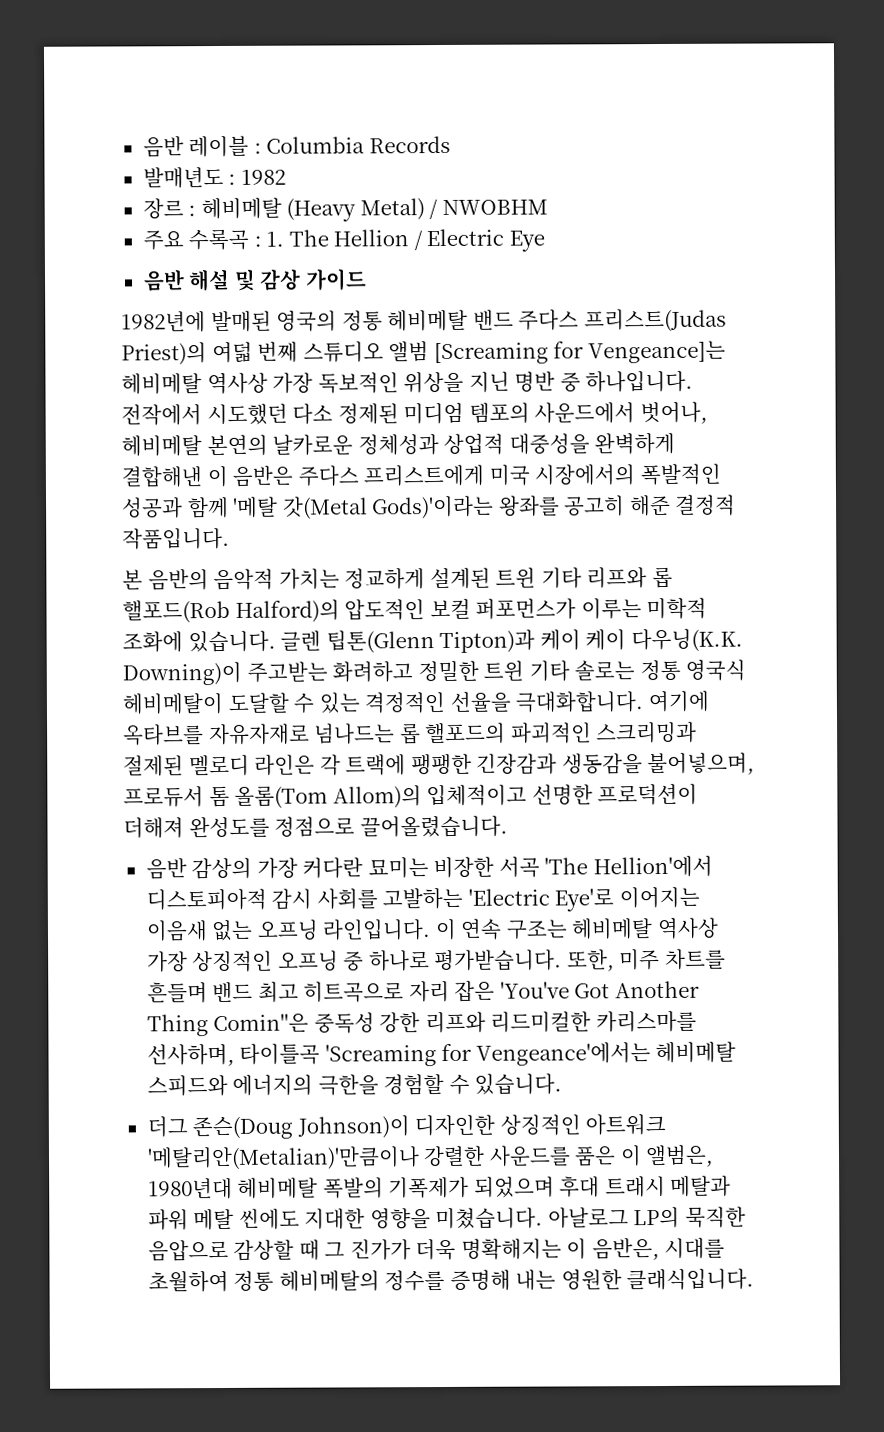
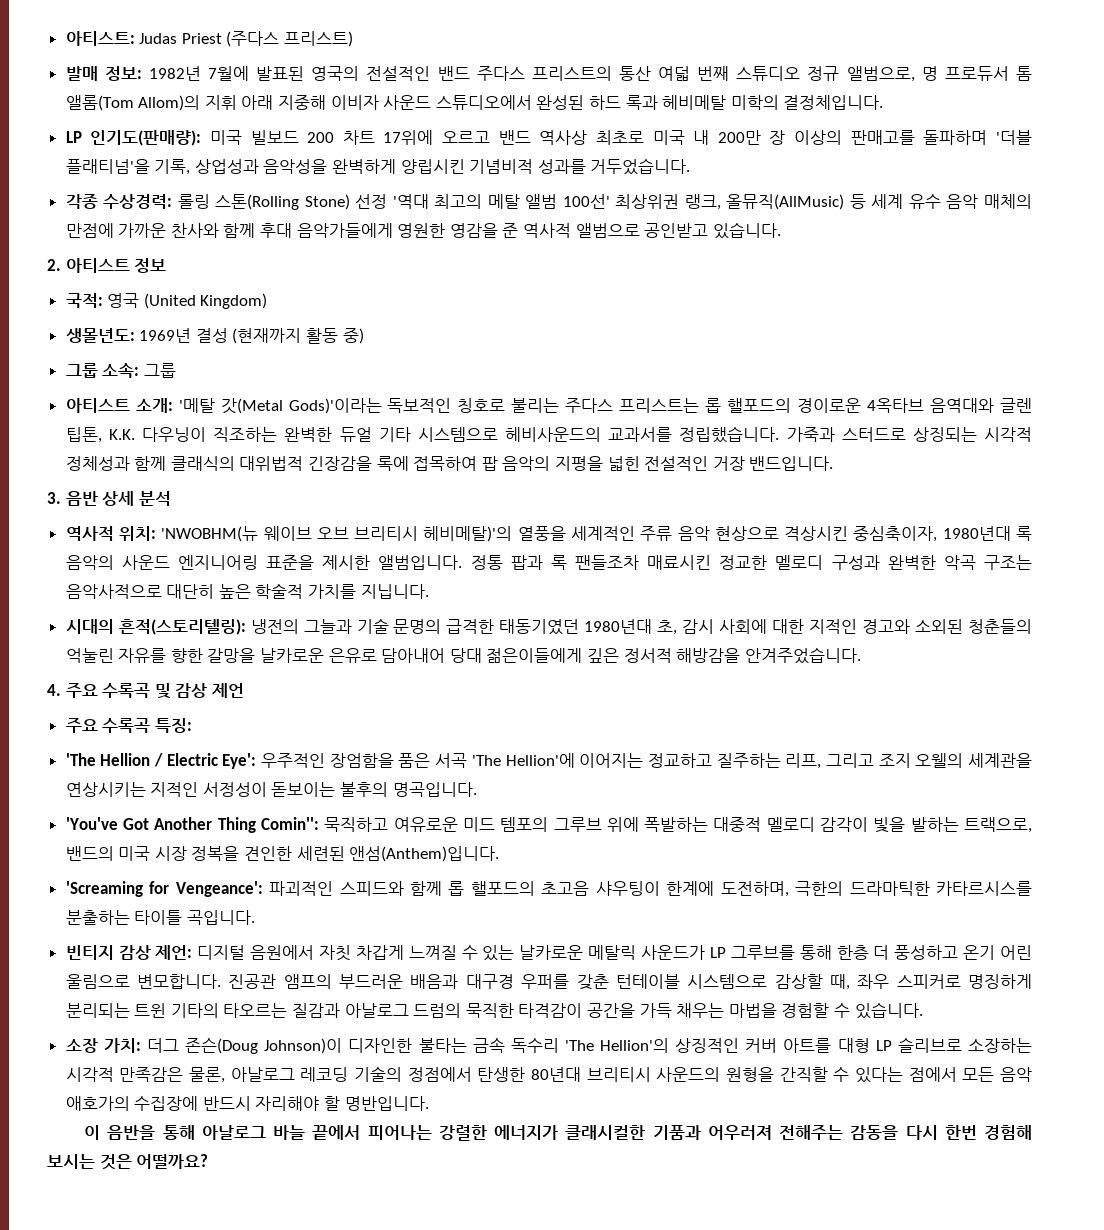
[142,135,451,158] [142,166,286,189] [142,197,548,222] [142,228,545,252] [142,268,367,292] [121,308,727,333] [121,340,726,366] [121,370,694,395] [121,401,708,426] [121,432,676,457] [121,463,721,488] [122,494,737,520] [122,527,230,550] [122,566,673,591] [122,597,708,624] [122,628,743,654] [122,659,747,686] [122,690,709,715] [123,721,698,746] [123,752,756,777] [123,783,699,809] [123,815,508,839] [145,855,713,880] [145,886,700,912] [145,917,719,942] [146,948,726,973] [146,980,700,1004] [146,1010,697,1037] [146,1041,737,1067] [146,1074,379,1097] 음반 레이블 : Columbia Records // 발매년도 : 1982 // 장르 : 헤비메탈 (Heavy Metal) / NWOBHM // 주요 수록곡 : 1. The Hellion / Electric Eye // 음반 해설 및 감상 가이드 // 1982년에 발매된 영국의 정통 헤비메탈 밴드 주다스 프리스트(Judas Priest)의 여덟 번째 스튜디오 앨범 [Screaming for Vengeance]는 헤비메탈 역사상 가장 독보적인 위상을 지닌 명반 중 하나입니다. 전작에서 시도했던 다소 정제된 미디엄 템포의 사운드에서 벗어나, 헤비메탈 본연의 날카로운 정체성과 상업적 대중성을 완벽하게 결합해낸 이 음반은 주다스 프리스트에게 미국 시장에서의 폭발적인 성공과 함께 '메탈 갓(Metal Gods)'이라는 왕좌를 공고히 해준 결정적 작품입니다. // 본 음반의 음악적 가치는 정교하게 설계된 트윈 기타 리프와 롭 핼포드(Rob Halford)의 압도적인 보컬 퍼포먼스가 이루는 미학적 조화에 있습니다. 글렌 팁톤(Glenn Tipton)과 케이 케이 다우닝(K.K. Downing)이 주고받는 화려하고 정밀한 트윈 기타 솔로는 정통 영국식 헤비메탈이 도달할 수 있는 격정적인 선율을 극대화합니다. 여기에 옥타브를 자유자재로 넘나드는 롭 핼포드의 파괴적인 스크리밍과 절제된 멜로디 라인은 각 트랙에 팽팽한 긴장감과 생동감을 불어넣으며, 프로듀서 톰 올롬(Tom Allom)의 입체적이고 선명한 프로덕션이 더해져 완성도를 정점으로 끌어올렸습니다. // 음반 감상의 가장 커다란 묘미는 비장한 서곡 'The Hellion'에서 디스토피아적 감시 사회를 고발하는 'Electric Eye'로 이어지는 이음새 없는 오프닝 라인입니다. 이 연속 구조는 헤비메탈 역사상 가장 상징적인 오프닝 중 하나로 평가받습니다. 또한, 미주 차트를 흔들며 밴드 최고 히트곡으로 자리 잡은 'You've Got Another Thing Comin''은 중독성 강한 리프와 리드미컬한 카리스마를 선사하며, 타이틀곡 'Screaming for Vengeance'에서는 헤비메탈 스피드와 에너지의 극한을 -> [65,31,354,47] [65,66,1032,82] [65,95,884,111] [65,130,1032,146] [65,158,691,175] [65,194,1032,210] [65,222,781,239] [47,258,167,273] [65,293,268,309] [65,328,364,344] [65,363,176,378] [65,398,1033,414] [65,426,1032,443] [65,456,834,471] [47,491,171,506] [65,526,1032,542] [65,555,1032,570] [65,583,429,599] [65,618,1032,635] [65,647,861,664] [47,683,244,699] [65,718,192,733] [65,753,1032,769] [65,782,477,797] [65,817,1032,833] [65,846,500,862] [65,881,1033,897] [65,910,255,925] [65,945,1032,961] [65,974,1033,990] [65,1003,777,1018] 아티스트: Judas Priest (주다스 프리스트) // 발매 정보: 1982년 7월에 발표된 영국의 전설적인 밴드 주다스 프리스트의 통산 여덟 번째 스튜디오 정규 앨범으로, 명 프로듀서 톰 앨롬(Tom Allom)의 지휘 아래 지중해 이비자 사운드 스튜디오에서 완성된 하드 록과 헤비메탈 미학의 결정체입니다. // LP 인기도(판매량): 미국 빌보드 200 차트 17위에 오르고 밴드 역사상 최초로 미국 내 200만 장 이상의 판매고를 돌파하며 '더블 플래티넘'을 기록, 상업성과 음악성을 완벽하게 양립시킨 기념비적 성과를 거두었습니다. // 각종 수상경력: 롤링 스톤(Rolling Stone) 선정 '역대 최고의 메탈 앨범 100선' 최상위권 랭크, 올뮤직(AllMusic) 등 세계 유수 음악 매체의 만점에 가까운 찬사와 함께 후대 음악가들에게 영원한 영감을 준 역사적 앨범으로 공인받고 있습니다. // 2. 아티스트 정보 // 국적: 영국 (United Kingdom) // 생몰년도: 1969년 결성 (현재까지 활동 중) // 그룹 소속: 그룹 // 아티스트 소개: '메탈 갓(Metal Gods)'이라는 독보적인 칭호로 불리는 주다스 프리스트는 롭 핼포드의 경이로운 4옥타브 음역대와 글렌 팁톤, K.K. 다우닝이 직조하는 완벽한 듀얼 기타 시스템으로 헤비사운드의 교과서를 정립했습니다. 가죽과 스터드로 상징되는 시각적 정체성과 함께 클래식의 대위법적 긴장감을 록에 접목하여 팝 음악의 지평을 넓힌 전설적인 거장 밴드입니다. // 3. 음반 상세 분석 // 역사적 위치: 'NWOBHM(뉴 웨이브 오브 브리티시 헤비메탈)'의 열풍을 세계적인 주류 음악 현상으로 격상시킨 중심축이자, 1980년대 록 음악의 사운드 엔지니어링 표준을 제시한 앨범입니다. 정통 팝과 록 팬들조차 매료시킨 정교한 멜로디 구성과 완벽한 악곡 구조는 음악사적으로 대단히 높은 학술적 가치를 지닙니다. // 시대의 흔적(스토리텔링): 냉전의 그늘과 기술 문명의 급격한 태동기였던 1980년대 초, 감시 사회에 대한 지적인 경고와 소외된 청춘들의 억눌린 자유를 향한 갈망을 날카로운 은유로 담아내어 당대 젊은이들에게 깊은 정서적 해방감을 안겨주었습니다. // 4. 주요 수록곡 및 감상 제언 // 주요 수록곡 특징: // 'The Hellion / Electric Eye': 우주적인 장엄함을 품은 서곡 'The Hellion'에 이어지는 정교하고 질주하는 리프, 그리고 조지 오웰의 세계관을 연상시키는 지적인 서정성이 돋보이는 불후의 명곡입니다. // 'You've Got Another Thing Comin'': 묵직하고 여유로운 미드 템포의 그루브 위에 폭발하는 대중적 멜로디 감각이 빛을 발하는 트랙으로, 밴드의 미국 시장 정복을 견인한 세련된 앤섬(Anthem)입니다. // 'Screaming for Vengeance': 파괴적인 스피드와 함께 롭 핼포드의 초고음 샤우팅이 한계에 도전하며, 극한의 드라마틱한 카타르시스를 분출하는 타이틀 곡입니다. // 빈티지 감상 제언: 디지털 음원에서 자칫 차갑게 느껴질 수 있는 날카로운 메탈릭 사운드가 LP 그루브를 통해 한층 더 풍성하고 온기 어린 울림으로 변모합니다. 진공관 앰프의 부드러운 배음과 대구경 우퍼를 갖춘 턴테이블 시스템으로 감상할 때, 좌우 스피커로 명징하게 분리되는 트윈 기타의 타오르는 질감과 아날로그 드럼의 묵직한 타격감이 공간을 가득 채우는 마법을
(563, 1084) none -> [65,1038,141,1053] 소장 가치:
[499,1113,667,1136] [146,1144,715,1171] [147,1175,732,1200] [147,1206,746,1231] [147,1237,726,1262] [147,1268,755,1293] 상징적인 아트워크 '메탈리안(Metalian)'만큼이나 강렬한 사운드를 품은 이 앨범은, 1980년대 헤비메탈 폭발의 기폭제가 되었으며 후대 트래시 메탈과 파워 메탈 씬에도 지대한 영향을 미쳤습니다. 아날로그 LP의 묵직한 음압으로 감상할 때 그 진가가 더욱 명확해지는 이 음반은, 시대를 초월하여 정통 헤비메탈의 정수를 증명해 내는 영원한 클래식입니다. -> [418,1037,1032,1053] [65,1066,1032,1083] [65,1096,429,1111] [84,1125,1032,1141] [47,1154,209,1170] 불타는 금속 독수리 'The Hellion'의 상징적인 커버 아트를 대형 LP 슬리브로 소장하는 시각적 만족감은 물론, 아날로그 레코딩 기술의 정점에서 탄생한 80년대 브리티시 사운드의 원형을 간직할 수 있다는 점에서 모든 음악 애호가의 수집장에 반드시 자리해야 할 명반입니다. // 이 음반을 통해 아날로그 바늘 끝에서 피어나는 강렬한 에너지가 클래시컬한 기품과 어우러져 전해주는 감동을 다시 한번 경험해 보시는 것은 어떨까요?

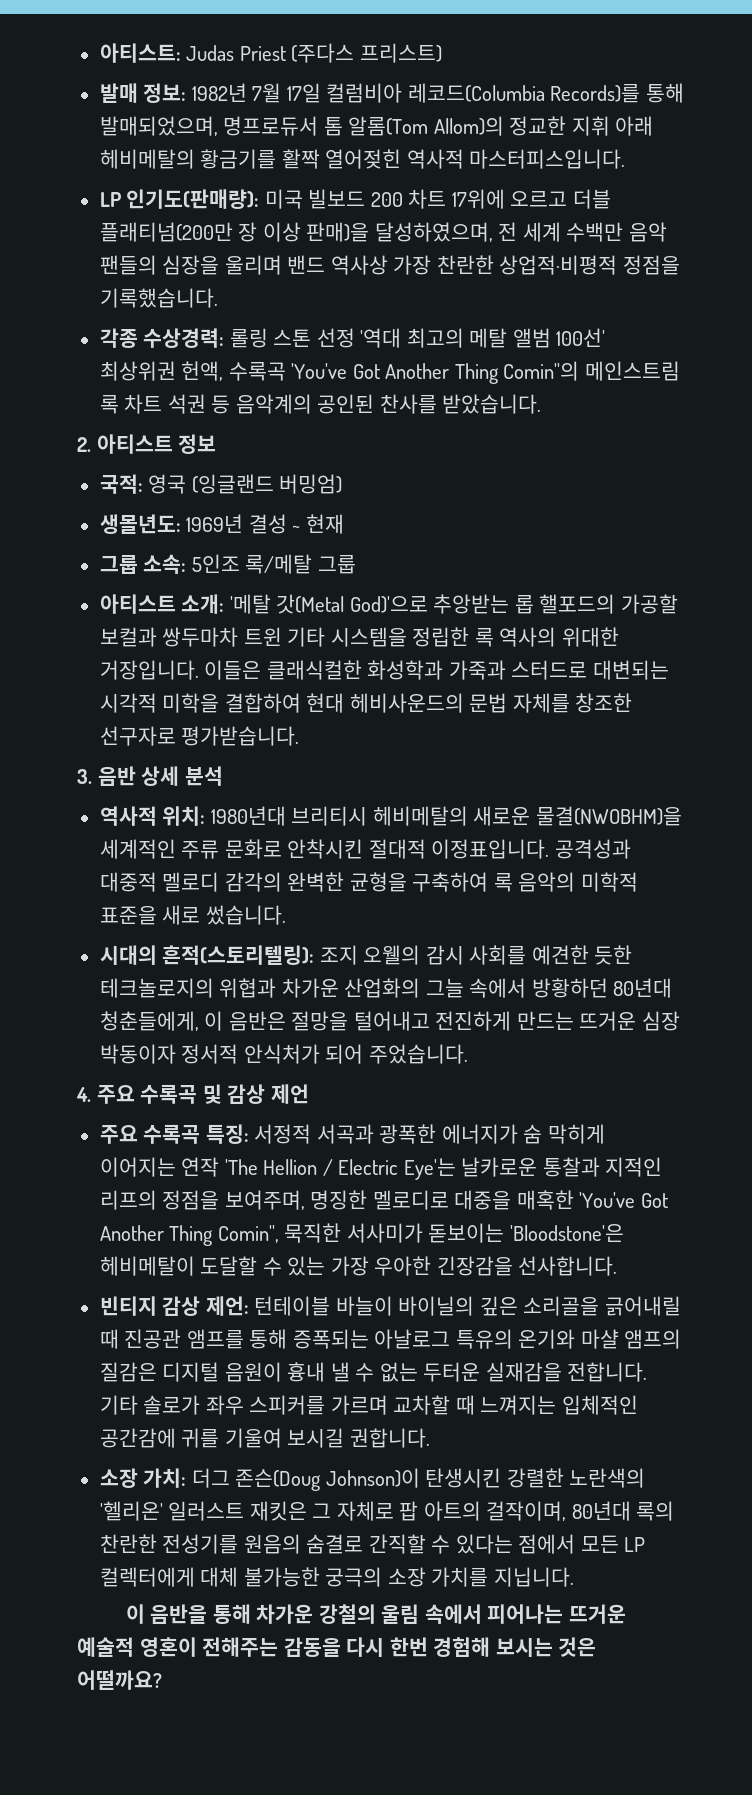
[208,66,1032,82] [65,95,884,111] 7월에 발표된 영국의 전설적인 밴드 주다스 프리스트의 통산 여덟 번째 스튜디오 정규 앨범으로, 명 프로듀서 톰 앨롬(Tom Allom)의 지휘 아래 지중해 이비자 사운드 스튜디오에서 완성된 하드 록과 헤비메탈 미학의 결정체입니다. -> [252,83,684,103] [99,116,654,136] [99,149,626,169] 7월 17일 컬럼비아 레코드(Columbia Records)를 통해 발매되었으며, 명프로듀서 톰 알롬(Tom Allom)의 정교한 지휘 아래 헤비메탈의 황금기를 활짝 열어젖힌 역사적 마스터피스입니다.
[498,130,1032,145] [65,158,691,175] 밴드 역사상 최초로 미국 내 200만 장 이상의 판매고를 돌파하며 '더블 플래티넘'을 기록, 상업성과 음악성을 완벽하게 양립시킨 기념비적 성과를 거두었습니다. -> [572,189,611,209] [99,222,667,242] [99,255,680,275] [99,288,218,308] 더블 플래티넘(200만 장 이상 판매)을 달성하였으며, 전 세계 수백만 음악 팬들의 심장을 울리며 밴드 역사상 가장 찬란한 상업적·비평적 정점을 기록했습니다.
[215,194,350,210] 스톤(Rolling Stone) -> [273,329,312,347] 스톤
[684,194,1032,210] [65,222,781,239] 랭크, 올뮤직(AllMusic) 등 세계 유수 음악 매체의 만점에 가까운 찬사와 함께 후대 음악가들에게 영원한 영감을 준 역사적 앨범으로 공인받고 있습니다. -> [181,361,680,384] [99,394,542,414] 헌액, 수록곡 'You've Got Another Thing Comin''의 메인스트림 록 차트 석권 등 음악계의 공인된 찬사를 받았습니다.
[143,293,268,309] (United Kingdom) -> [191,474,343,494] (잉글랜드 버밍엄)
[232,328,364,344] (현재까지 활동 중) -> [292,514,344,534] ~ 현재
(140, 370) none -> [191,554,313,574] 5인조 록/메탈
[288,398,1033,414] [65,426,1032,443] [65,456,834,471] Gods)'이라는 독보적인 칭호로 불리는 주다스 프리스트는 롭 핼포드의 경이로운 4옥타브 음역대와 글렌 팁톤, K.K. 다우닝이 직조하는 완벽한 듀얼 기타 시스템으로 헤비사운드의 교과서를 정립했습니다. 가죽과 스터드로 상징되는 시각적 정체성과 함께 클래식의 대위법적 긴장감을 록에 접목하여 팝 음악의 지평을 넓힌 전설적인 거장 밴드입니다. -> [349,594,678,614] [99,627,619,647] [99,660,669,680] [99,693,633,713] [99,726,300,746] God)'으로 추앙받는 롭 핼포드의 가공할 보컬과 쌍두마차 트윈 기타 시스템을 정립한 록 역사의 위대한 거장입니다. 이들은 클래식컬한 화성학과 가죽과 스터드로 대변되는 시각적 미학을 결합하여 현대 헤비사운드의 문법 자체를 창조한 선구자로 평가받습니다.
[161,526,1032,542] [65,555,1032,570] [65,583,429,599] [65,618,1032,635] [65,647,861,664] 'NWOBHM(뉴 웨이브 오브 브리티시 헤비메탈)'의 열풍을 세계적인 주류 음악 현상으로 격상시킨 중심축이자, 1980년대 록 음악의 사운드 엔지니어링 표준을 제시한 앨범입니다. 정통 팝과 록 팬들조차 매료시킨 정교한 멜로디 구성과 완벽한 악곡 구조는 음악사적으로 대단히 높은 학술적 가치를 지닙니다. // 시대의 흔적(스토리텔링): 냉전의 그늘과 기술 문명의 급격한 태동기였던 1980년대 초, 감시 사회에 대한 지적인 경고와 소외된 청춘들의 억눌린 자유를 향한 갈망을 날카로운 은유로 담아내어 당대 젊은이들에게 깊은 정서적 해방감을 안겨주었습니다. -> [210,806,682,826] [99,839,631,859] [99,872,638,892] [99,905,286,925] [99,945,633,965] [99,978,673,998] [99,1011,680,1031] [99,1044,468,1064] 1980년대 브리티시 헤비메탈의 새로운 물결(NWOBHM)을 세계적인 주류 문화로 안착시킨 절대적 이정표입니다. 공격성과 대중적 멜로디 감각의 완벽한 균형을 구축하여 록 음악의 미학적 표준을 새로 썼습니다. // 시대의 흔적(스토리텔링): 조지 오웰의 감시 사회를 예견한 듯한 테크놀로지의 위협과 차가운 산업화의 그늘 속에서 방황하던 80년대 청춘들에게, 이 음반은 절망을 털어내고 전진하게 만드는 뜨거운 심장 박동이자 정서적 안식처가 되어 주었습니다.
[65,753,1032,769] [65,782,477,797] [65,817,1032,833] [65,846,500,862] [65,881,1033,897] [65,910,255,925] [65,945,1032,961] [65,974,1033,990] [65,1002,923,1019] // 'The Hellion / Electric Eye': 우주적인 장엄함을 품은 서곡 'The Hellion'에 이어지는 정교하고 질주하는 리프, 그리고 조지 오웰의 세계관을 연상시키는 지적인 서정성이 돋보이는 불후의 명곡입니다. // 'You've Got Another Thing Comin'': 묵직하고 여유로운 미드 템포의 그루브 위에 폭발하는 대중적 멜로디 감각이 빛을 발하는 트랙으로, 밴드의 미국 시장 정복을 견인한 세련된 앤섬(Anthem)입니다. // 'Screaming for Vengeance': 파괴적인 스피드와 함께 롭 핼포드의 초고음 샤우팅이 한계에 도전하며, 극한의 드라마틱한 카타르시스를 분출하는 타이틀 곡입니다. // 빈티지 감상 제언: 디지털 음원에서 자칫 차갑게 느껴질 수 있는 날카로운 메탈릭 사운드가 LP 그루브를 통해 한층 더 풍성하고 온기 어린 울림으로 변모합니다. 진공관 앰프의 부드러운 배음과 대구경 우퍼를 갖춘 턴테이블 시스템으로 감상할 때, 좌우 스피커로 명징하게 분리되는 트윈 기타의 타오르는 질감과 아날로그 드럼의 묵직한 타격감이 공간을 가득 채우는 마법을 경험할 수 있습니다. -> [254,1124,605,1144] [99,1157,663,1180] [99,1190,668,1210] [99,1223,624,1246] [99,1256,618,1276] [99,1296,681,1316] [99,1329,682,1349] [99,1362,648,1382] [99,1395,638,1415] [99,1428,430,1448] 서정적 서곡과 광폭한 에너지가 숨 막히게 이어지는 연작 'The Hellion / Electric Eye'는 날카로운 통찰과 지적인 리프의 정점을 보여주며, 명징한 멜로디로 대중을 매혹한 'You've Got Another Thing Comin'', 묵직한 서사미가 돋보이는 'Bloodstone'은 헤비메탈이 도달할 수 있는 가장 우아한 긴장감을 선사합니다. // 빈티지 감상 제언: 턴테이블 바늘이 바이닐의 깊은 소리골을 긁어내릴 때 진공관 앰프를 통해 증폭되는 아날로그 특유의 온기와 마샬 앰프의 질감은 디지털 음원이 흉내 낼 수 없는 두터운 실재감을 전합니다. 기타 솔로가 좌우 스피커를 가르며 교차할 때 느껴지는 입체적인 공간감에 귀를 기울여 보시길 권합니다.
[348,1037,1032,1053] [65,1066,775,1083] 디자인한 불타는 금속 독수리 'The Hellion'의 상징적인 커버 아트를 대형 LP 슬리브로 소장하는 시각적 만족감은 물론, 아날로그 레코딩 기술의 정점에서 탄생한 80년대 브리티시 사운드의 원형을 -> [425,1468,646,1488] [99,1501,675,1521] [99,1534,364,1554] 탄생시킨 강렬한 노란색의 '헬리온' 일러스트 재킷은 그 자체로 팝 아트의 걸작이며, 80년대 록의 찬란한 전성기를 원음의 숨결로
[999,1067,1032,1082] [65,1096,429,1111] [84,1125,772,1141] 음악 애호가의 수집장에 반드시 자리해야 할 명반입니다. // 이 음반을 통해 아날로그 바늘 끝에서 피어나는 강렬한 에너지가 클래시컬한 기품과 어우러져 -> [624,1537,646,1552] [99,1567,574,1587] [125,1604,626,1624] [77,1637,197,1657] LP 컬렉터에게 대체 불가능한 궁극의 소장 가치를 지닙니다. // 이 음반을 통해 차가운 강철의 울림 속에서 피어나는 뜨거운 예술적 영혼이

